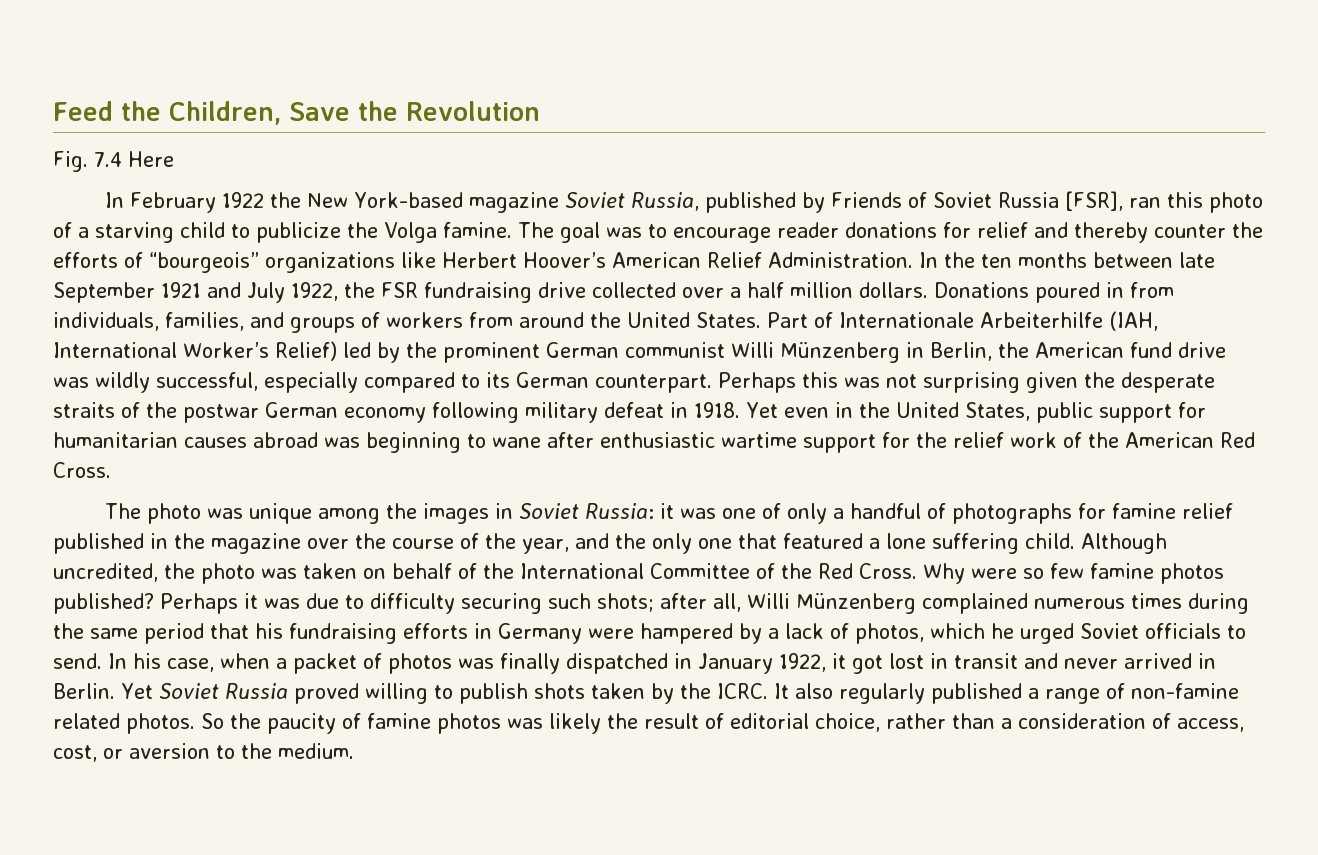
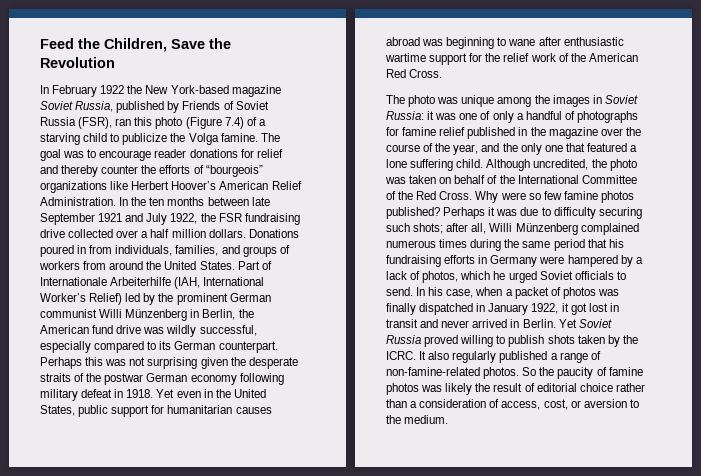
[53,151,174,172] // Fig. 7.4 Here -> (115, 62) none
[1065,191,1124,211] [FSR], -> [78,117,113,129] (FSR),
(1264, 202) none -> [185,117,244,129] (Figure 7.4)
[1130,683,1239,699] [53,713,120,729] non-famine related -> [386,367,480,376] non-famine-related
[815,713,880,732] choice, -> [579,383,613,392] choice

